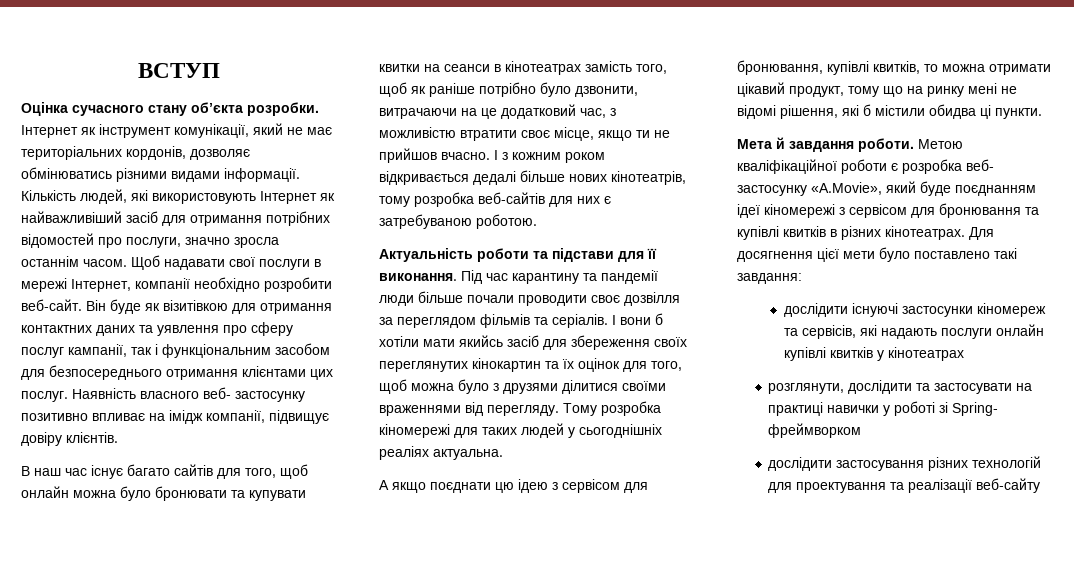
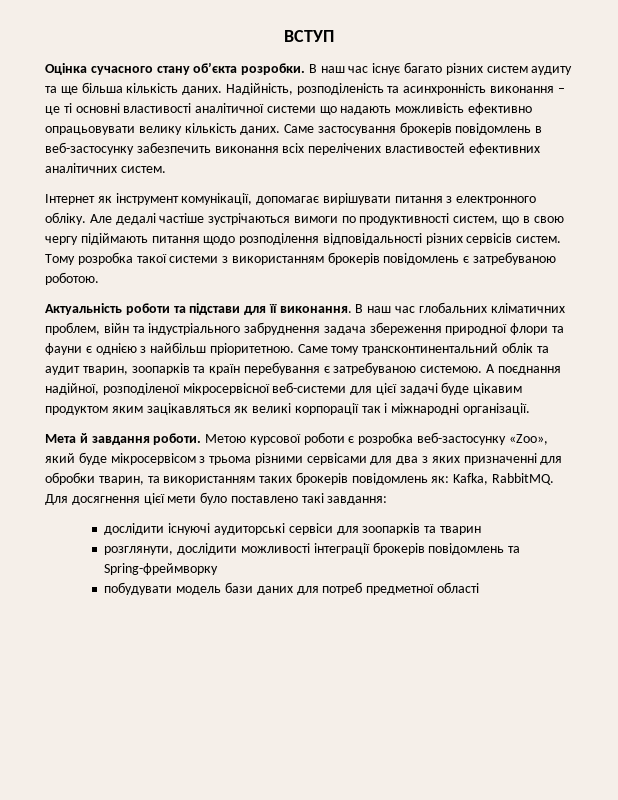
[21,123,332,138] [21,146,250,160] [21,167,300,182] [21,189,335,204] [21,211,330,226] [21,233,279,248] [21,255,321,270] [21,277,332,292] [21,299,332,314] [21,322,293,336] [21,343,330,358] [21,365,333,380] [21,387,305,402] [21,410,329,424] [21,432,118,446] Інтернет як інструмент комунікації, який не має територіальних кордонів, дозволяє обмінюватись різними видами інформації. Кількість людей, які використовують Інтернет як найважливіший засіб для отримання потрібних відомостей про послуги, значно зросла останнім часом. Щоб надавати свої послуги в мережі Інтернет, компанії необхідно розробити веб-сайт. Він буде як візитівкою для отримання контактних даних та уявлення про сферу послуг кампанії, так і функціональним засобом для безпосереднього отримання клієнтами цих послуг. Наявність власного веб- застосунку позитивно впливає на імідж компанії, підвищує довіру клієнтів. // -> (306, 69) none
[174,464,308,479] [21,486,306,501] [379,61,667,75] [379,82,638,97] [379,104,616,119] [379,127,670,141] [379,148,605,163] [379,170,686,185] [379,192,600,207] сайтів для того, щоб онлайн можна було бронювати та купувати квитки на сеанси в кінотеатрах замість того, щоб як раніше потрібно було дзвонити, витрачаючи на це додатковий час, з можливістю втратити своє місце, якщо ти не прийшов вчасно. І з кожним роком відкривається дедалі більше нових кінотеатрів, тому розробка веб-сайтів для них -> [445,63,573,75] [45,82,565,95] [45,103,533,115] [45,122,543,135] [45,142,540,155] [45,163,166,173] [45,193,537,205] [45,212,564,225] [45,233,562,245] [45,252,460,265] різних систем аудиту та ще більша кількість даних. Надійність, розподіленість та асинхронність виконання – це ті основні властивості аналітичної системи що надають можливість ефективно опрацьовувати велику кількість даних. Саме застосування брокерів повідомлень в веб-застосунку забезпечить виконання всіх перелічених властивостей ефективних аналітичних систем. // Інтернет як інструмент комунікації, допомагає вирішувати питання з електронного обліку. Але дедалі частіше зустрічаються вимоги по продуктивності систем, що в свою чергу підіймають питання щодо розподілення відповідальності різних сервісів систем. Тому розробка такої системи з використанням брокерів повідомлень
[461,270,658,284] [379,291,680,306] [379,313,663,328] [379,335,687,350] [379,358,682,372] [379,379,666,394] [379,401,661,416] [379,423,662,438] [379,446,503,460] [379,479,648,493] [737,60,1051,75] [737,82,1017,97] [737,104,1042,119] Під час карантину та пандемії люди більше почали проводити своє дозвілля за переглядом фільмів та серіалів. І вони б хотіли мати якийсь засіб для збереження своїх переглянутих кінокартин та їх оцінок для того, щоб можна було з друзями ділитися своїми враженнями від перегляду. Тому розробка кіномережі для таких людей у сьогоднішніх реаліях актуальна. // А якщо поєднати цю ідею з сервісом для бронювання, купівлі квитків, то можна отримати цікавий продукт, тому що на ринку мені не відомі рішення, які б містили обидва ці пункти. -> [355,302,565,313] [45,322,565,335] [45,342,549,355] [45,362,561,375] [45,382,523,395] [45,403,531,415] В наш час глобальних кліматичних проблем, війн та індустріального забруднення задача збереження природної флори та фауни є однією з найбільш пріоритетною. Саме тому трансконтинентальний облік та аудит тварин, зоопарків та країн перебування є затребуваною системою. А поєднання надійної, розподіленої мікросервісної веб-системи для цієї задачі буде цікавим продуктом яким зацікавляться як великі корпорації так і міжнародні організації.
[737,159,837,174] кваліфікаційної -> [249,434,301,445] курсової
[966,159,994,171] [737,181,1036,196] [737,203,1039,218] [737,226,965,240] веб- застосунку «A.Movie», який буде поєднанням ідеї кіномережі з сервісом для бронювання та купівлі квитків в різних кінотеатрах. -> [417,432,548,445] [45,452,563,465] [45,472,555,485] веб-застосунку «Zoo», який буде мікросервісом з трьома різними сервісами для два з яких призначенні для обробки тварин, та використанням таких брокерів повідомлень як: Kafka, RabbitMQ.
[902,303,1047,317] [784,324,1045,339] [784,347,965,361] [768,380,1033,394] [768,401,999,416] [768,423,862,438] [768,456,1042,471] [768,478,1041,493] застосунки кіномереж та сервісів, які надають послуги онлайн купівлі квитків у кінотеатрах // розглянути, дослідити та застосувати на практиці навички у роботі зі Spring- фреймворком // дослідити застосування різних технологій для проектування та реалізації веб-сайту -> [213,523,481,535] [104,542,521,555] [104,563,219,575] [104,582,479,595] аудиторські сервіси для зоопарків та тварин // розглянути, дослідити можливості інтеграції брокерів повідомлень та Spring-фреймворку // побудувати модель бази даних для потреб предметної області

